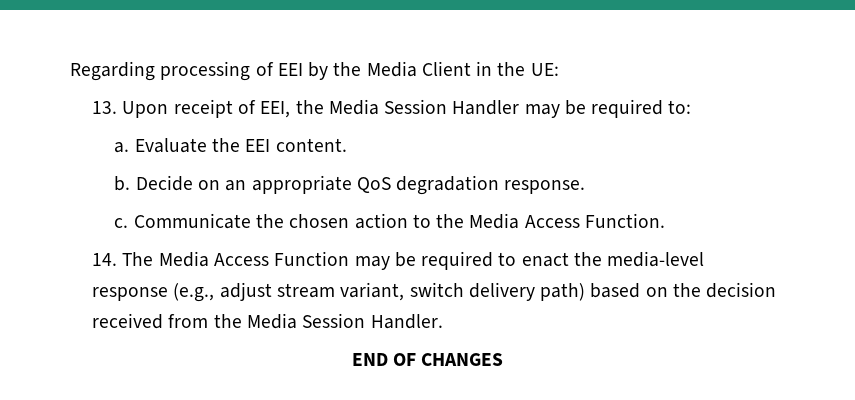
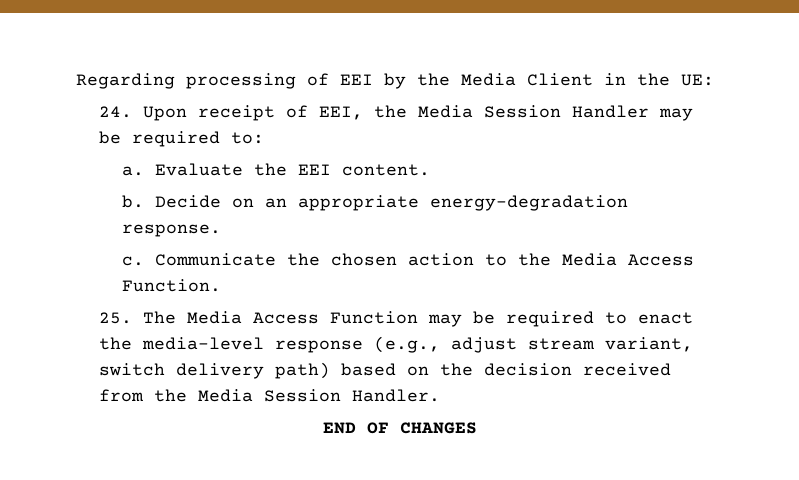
[92,101,118,114] 13. -> [98,106,132,118] 24.
[356,175,500,195] QoS degradation -> [429,195,628,211] energy-degradation
[92,253,118,266] 14. -> [98,312,132,324] 25.

